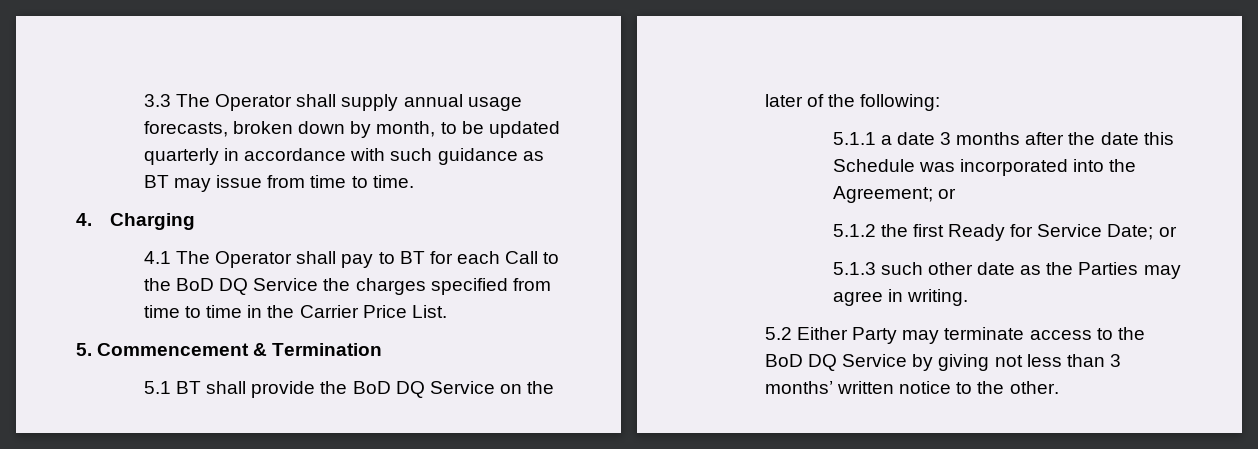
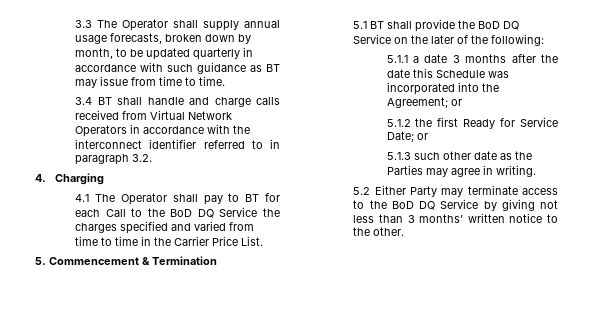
(414, 181) none -> [75,97,280,107] [75,110,233,120] [75,124,251,137] [75,139,280,149] [75,154,153,165] // 3.4 BT shall handle and charge calls received from Virtual Network Operators in accordance with the interconnect identifier referred to in paragraph 3.2.
(508, 286) none -> [171,221,227,231] and varied

